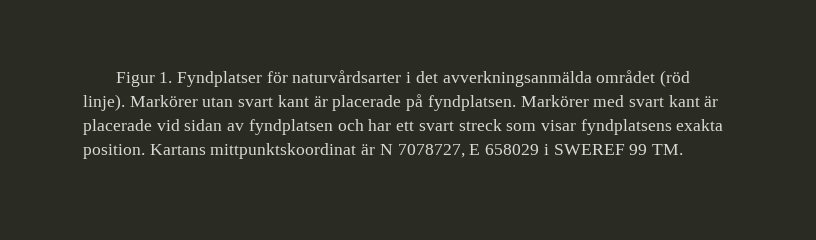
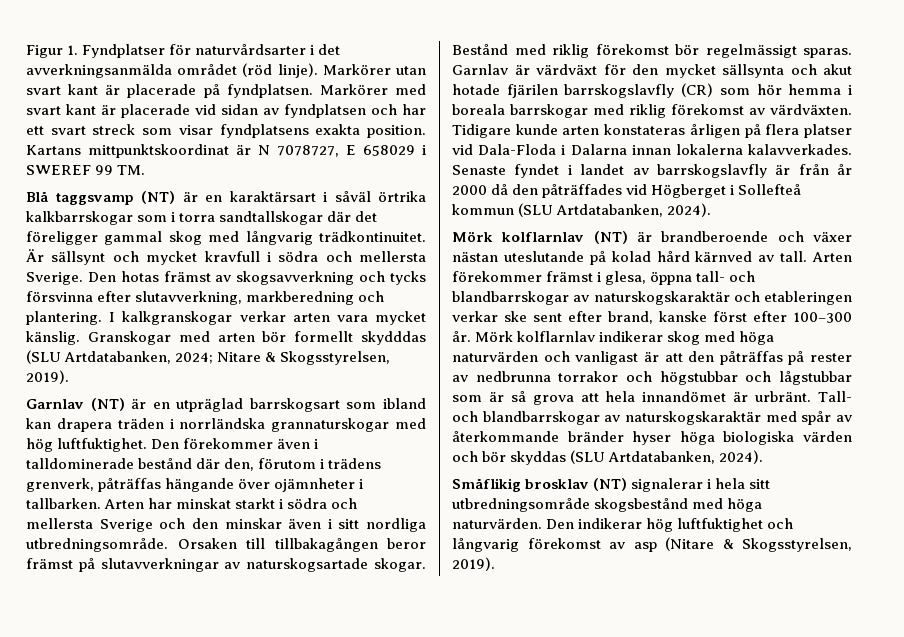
(683, 149) none -> [26,191,426,205] [26,211,378,225] [26,231,426,245] [26,249,426,265] [26,271,427,285] [26,291,385,305] [26,311,427,325] [26,331,426,345] [26,350,391,365] [26,370,69,384] [26,398,426,412] [26,418,426,432] [26,438,319,452] [26,458,382,471] [26,478,364,492] [26,498,358,509] [26,518,426,532] [26,538,426,552] [26,558,427,572] [452,44,852,58] [452,64,852,78] [452,83,852,98] [452,104,852,118] [452,124,852,138] [452,144,852,155] [452,164,852,178] [452,184,802,198] [452,203,712,217] [452,231,852,244] [452,251,852,265] [452,271,756,285] [452,291,852,305] [452,311,852,324] [452,331,775,345] [452,351,852,365] [452,371,852,385] [452,391,853,405] [452,411,853,425] [452,431,852,445] [452,450,764,465] [452,478,771,492] [452,498,763,512] [452,518,794,532] [452,537,852,552] [452,557,495,571] // Blå taggsvamp (NT) är en karaktärsart i såväl örtrika kalkbarrskogar som i torra sandtallskogar där det föreligger gammal skog med långvarig trädkontinuitet. Är sällsynt och mycket kravfull i södra och mellersta Sverige. Den hotas främst av skogsavverkning och tycks försvinna efter slutavverkning, markberedning och plantering. I kalkgranskogar verkar arten vara mycket känslig. Granskogar med arten bör formellt skydddas (SLU Artdatabanken, 2024; Nitare & Skogsstyrelsen, 2019). // Garnlav (NT) är en utpräglad barrskogsart som ibland kan drapera träden i norrländska grannaturskogar med hög luftfuktighet. Den förekommer även i talldominerade bestånd där den, förutom i trädens grenverk, påträffas hängande över ojämnheter i tallbarken. Arten har minskat starkt i södra och mellersta Sverige och den minskar även i sitt nordliga utbredningsområde. Orsaken till tillbakagången beror främst på slutavverkningar av naturskogsartade skogar. Bestånd med riklig förekomst bör regelmässigt sparas. Garnlav är värdväxt för den mycket sällsynta och akut hotade fjärilen barrskogslavfly (CR) som hör hemma i boreala barrskogar med riklig förekomst av värdväxten. Tidigare kunde arten konstateras årligen på flera platser vid Dala-Floda i Dalarna innan lokalerna kalavverkades. Senaste fyndet i landet av barrskogslavfly är från år 2000 då den påträffades vid Högberget i Sollefteå kommun (SLU Artdatabanken, 2024). // Mörk kolflarnlav (NT) är brandberoende och växer nästan uteslutande på kolad hård kärnved av tall. Arten förekommer främst i glesa, öppna tall- och blandbarrskogar av naturskogskaraktär och etableringen verkar ske sent efter brand, kanske först efter 100–300 år. Mörk kolflarnlav indikerar skog med höga naturvärden och vanligast är att den påträffas på rester av nedbrunna torrakor och högstubbar och lågstubbar som är så grova att hela innandömet är urbränt. Tall- och blandbarrskogar av naturskogskaraktär med spår av återkommande bränder hyser höga biologiska värden och bör skyddas (SLU Artdatabanken, 2024). // Småflikig brosklav (NT) signalerar i hela sitt utbredningsområde skogsbestånd med höga naturvärden. Den indikerar hög luftfuktighet och långvarig förekomst av asp (Nitare & Skogsstyrelsen, 2019).

